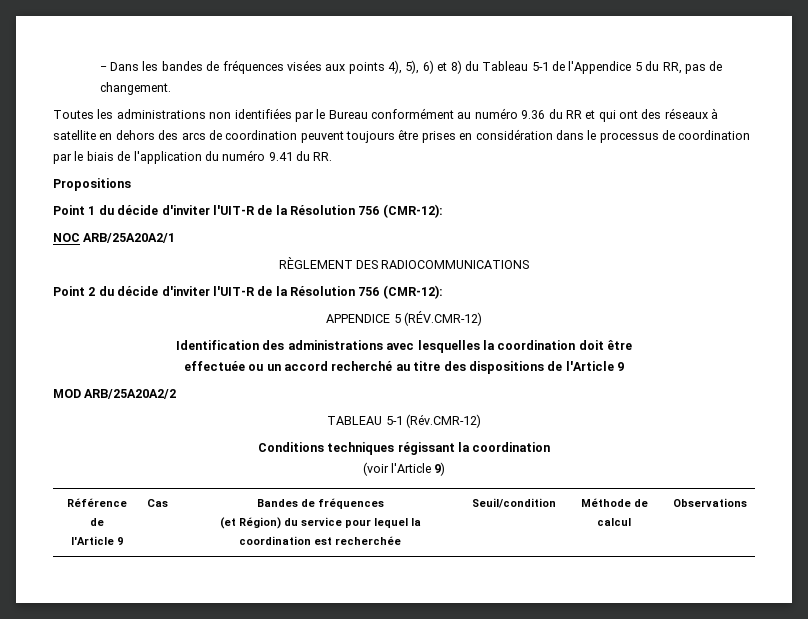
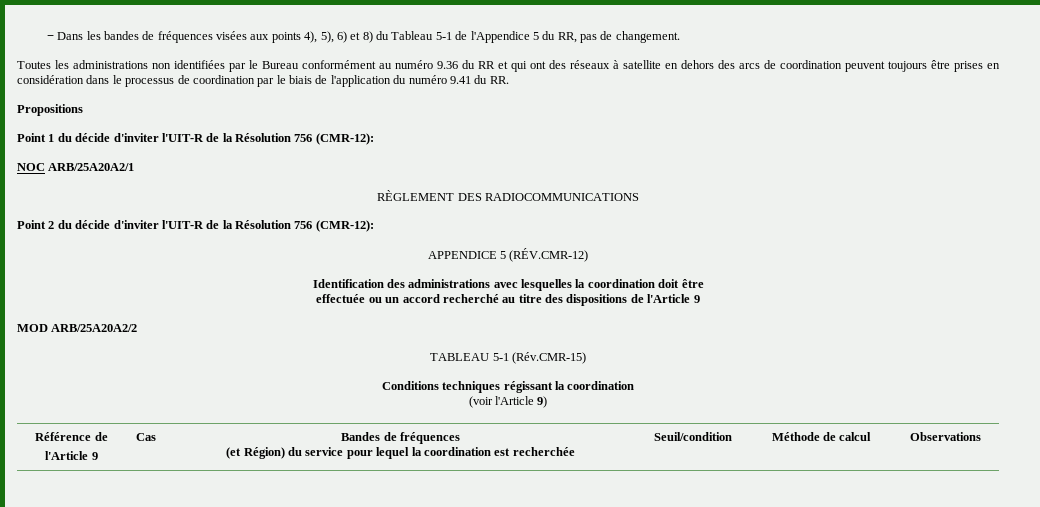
[405,414,481,428] (Rév.CMR-12) -> [511,352,586,364] (Rév.CMR-15)

